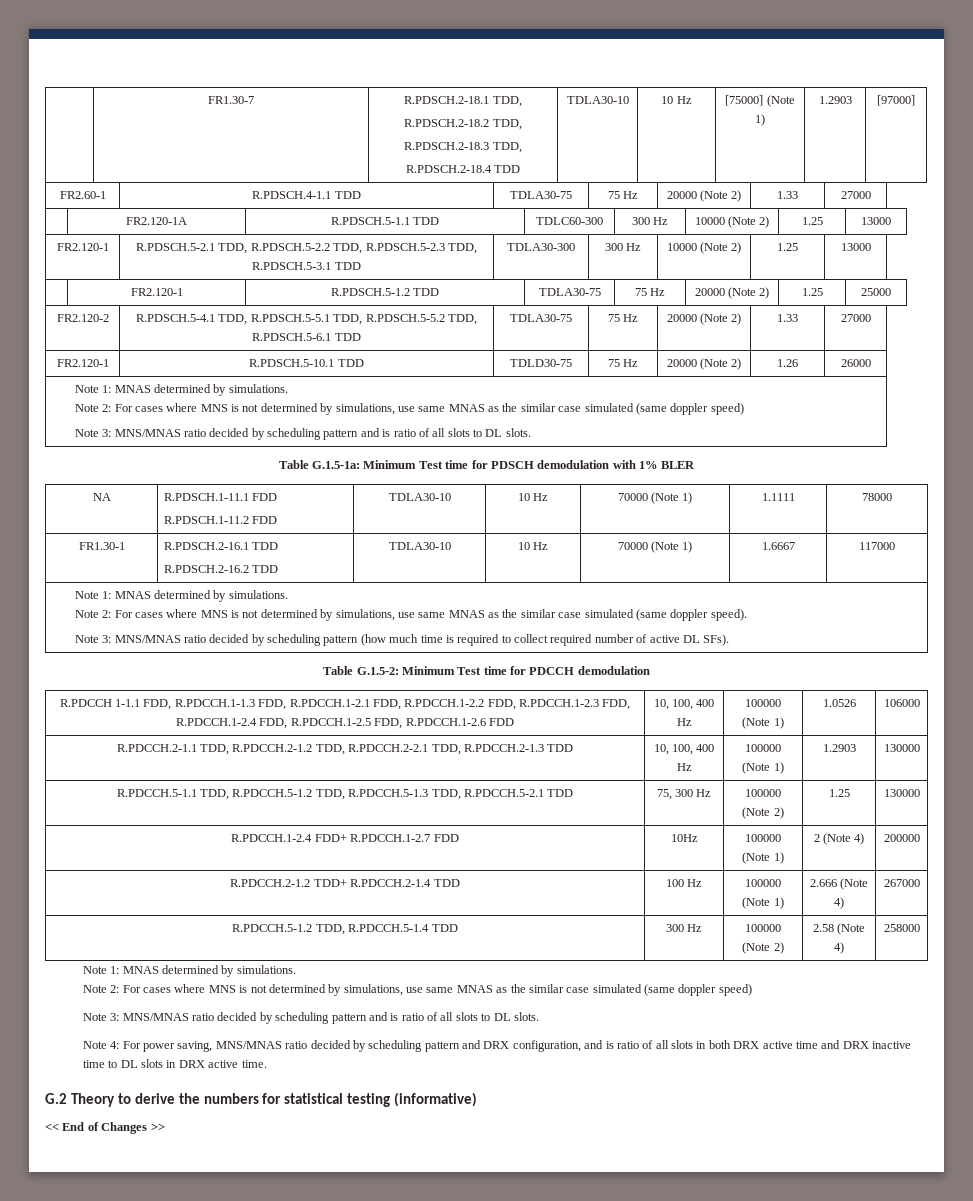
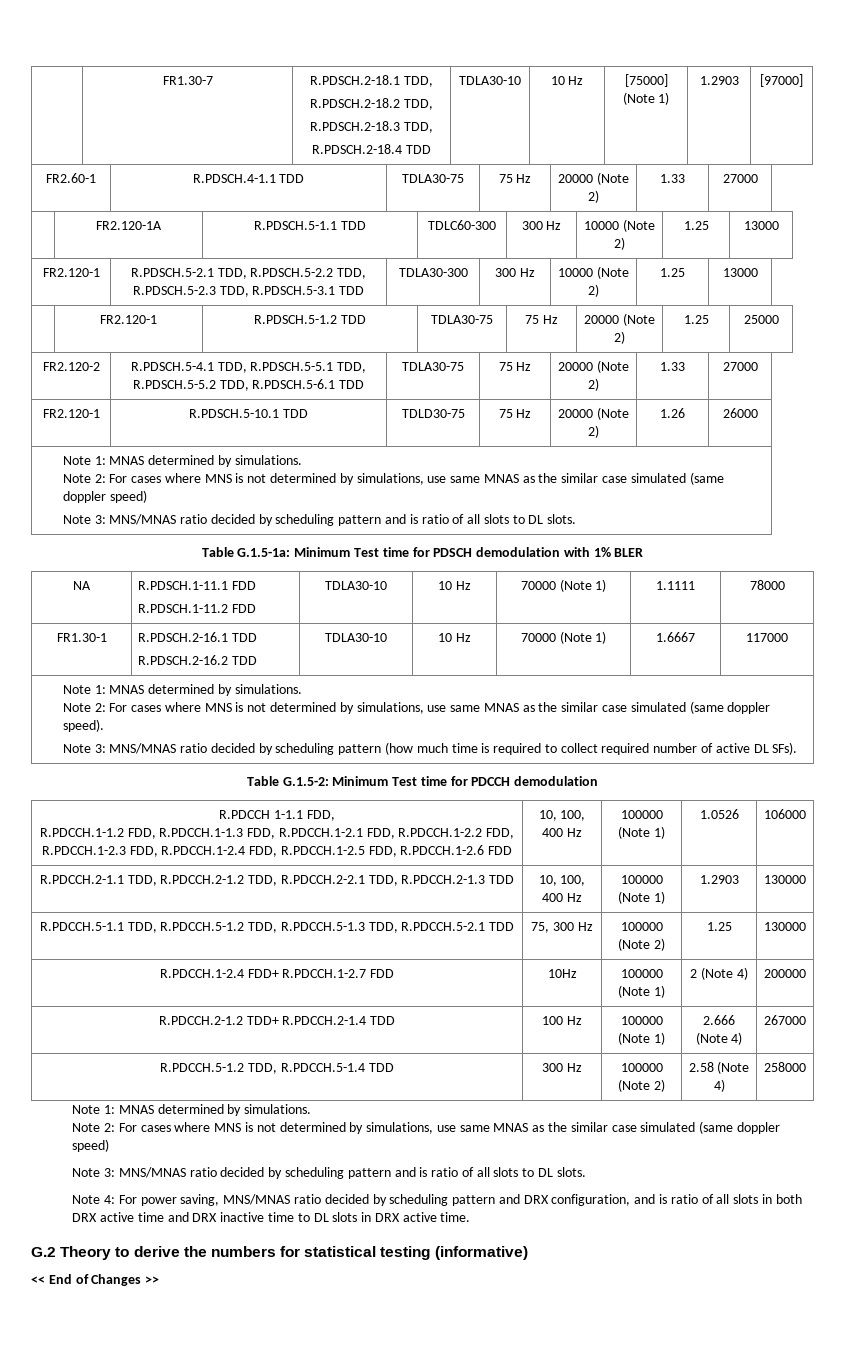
(172, 704) none -> [39,828,156,839] // R.PDCCH.1-1.2 FDD,

